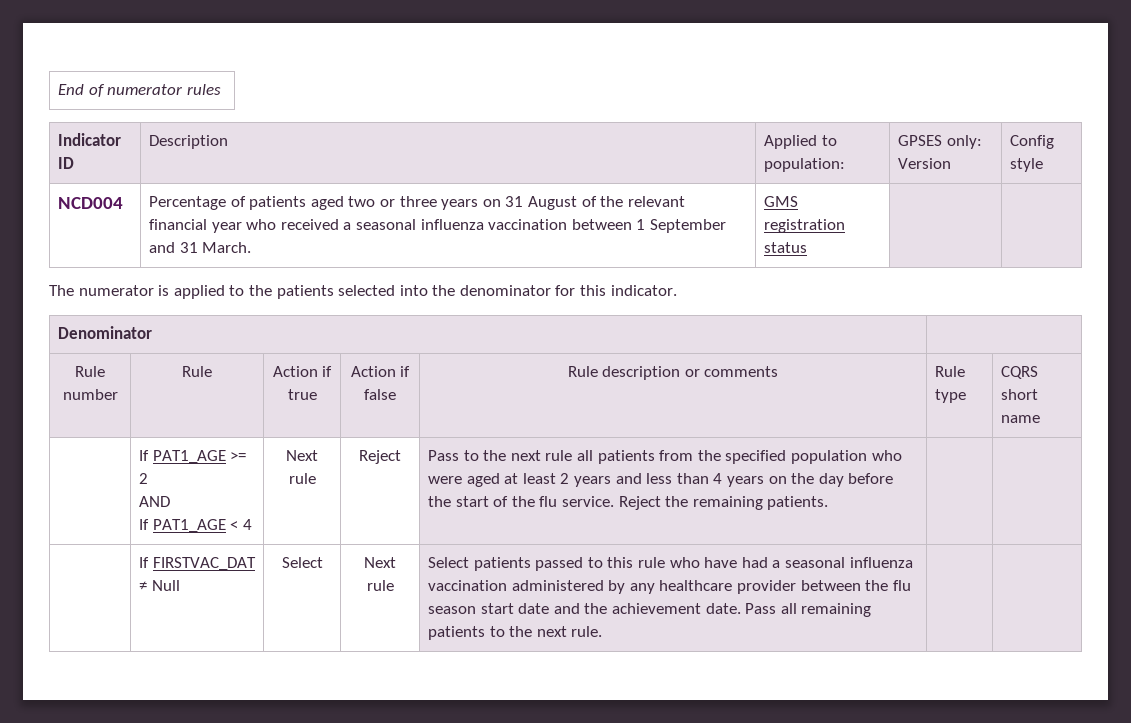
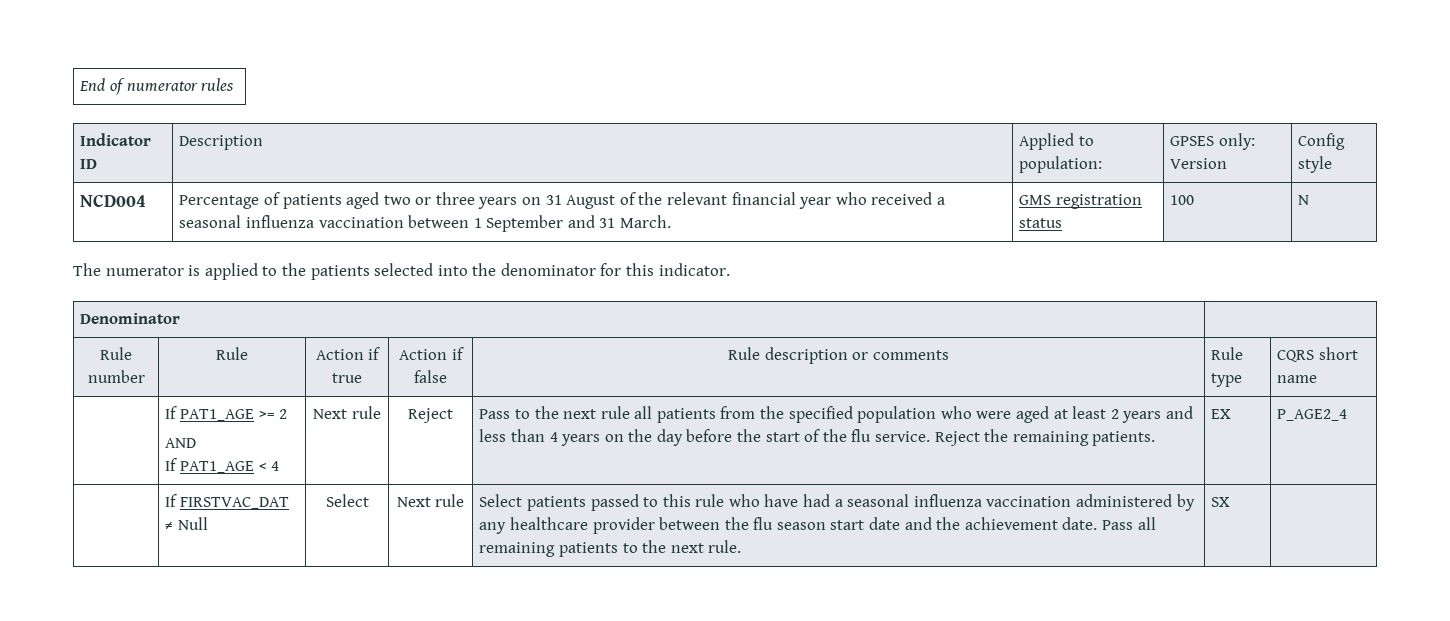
(808, 247) | -> [1170,195,1195,205] [1298,195,1310,205] 100 | N
(829, 503) | -> [1211,409,1232,419] [1277,409,1348,421] EX | P_AGE2_4
(603, 631) none -> [1211,497,1231,507] SX

